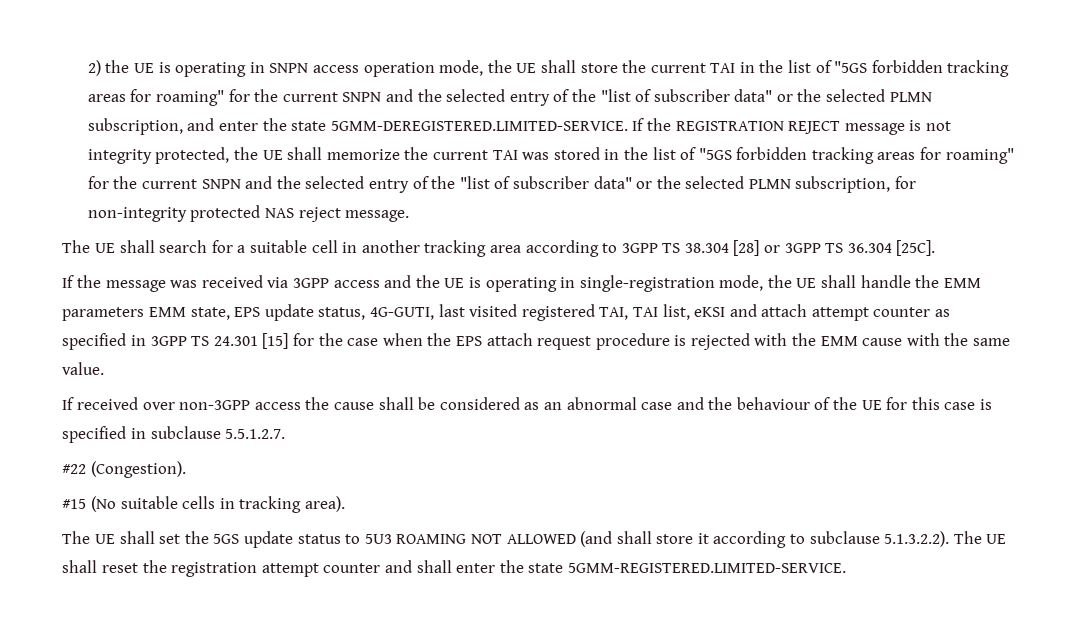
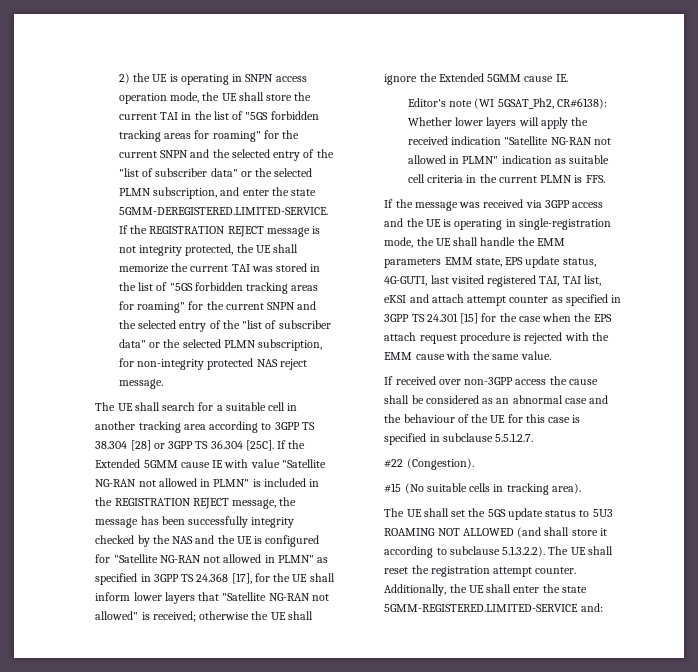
(936, 248) none -> [277,440,306,449] [95,459,326,468] [95,478,320,487] [95,497,297,509] [95,516,295,528] [95,535,320,547] [95,554,329,563] [95,573,335,585] [95,592,329,604] [95,611,313,622] [384,73,568,85] [407,98,607,109] [407,117,589,129] [407,136,611,145] [407,155,610,164] [407,174,605,183] If the Extended 5GMM cause IE with value "Satellite NG-RAN not allowed in PLMN" is included in the REGISTRATION REJECT message, the message has been successfully integrity checked by the NAS and the UE is configured for "Satellite NG-RAN not allowed in PLMN" as specified in 3GPP TS 24.368 [17], for the UE shall inform lower layers that "Satellite NG-RAN not allowed" is received; otherwise the UE shall ignore the Extended 5GMM cause IE. // Editor's note (WI 5GSAT_Ph2, CR#6138): Whether lower layers will apply the received indication "Satellite NG-RAN not allowed in PLMN" indication as suitable cell criteria in the current PLMN is FFS.
[323,560,412,573] counter and -> [535,567,577,574] [384,584,484,596] counter. Additionally, the UE
[567,563,846,573] 5GMM-REGISTERED.LIMITED-SERVICE. -> [384,603,603,612] 5GMM-REGISTERED.LIMITED-SERVICE and:

